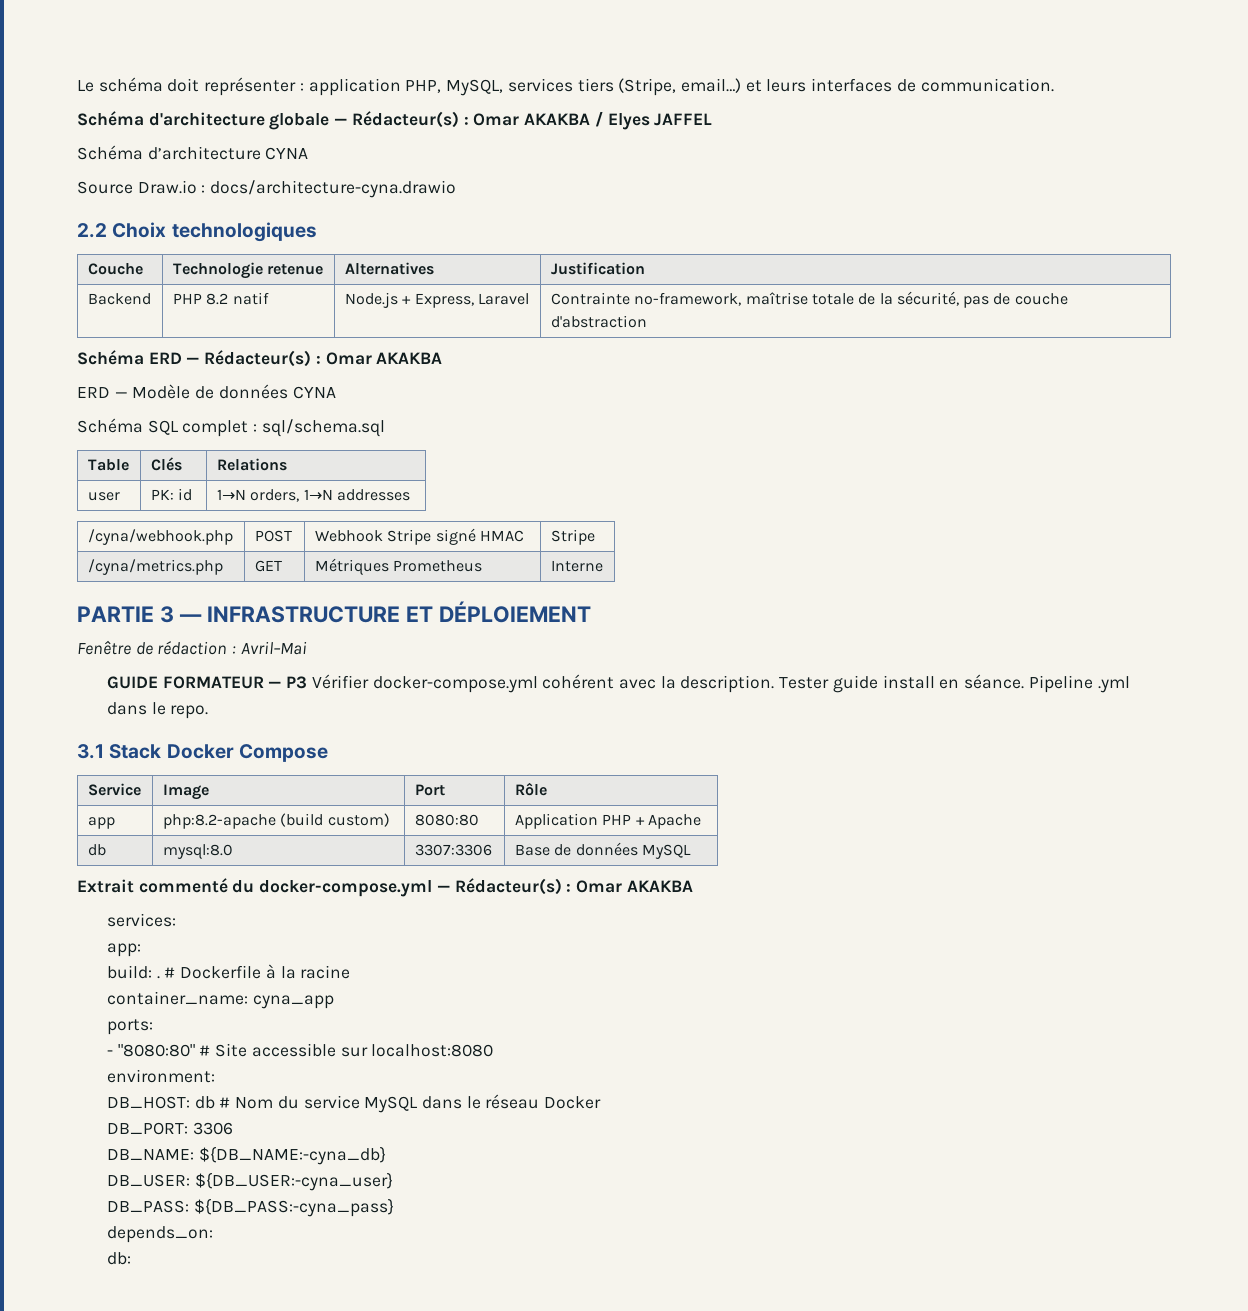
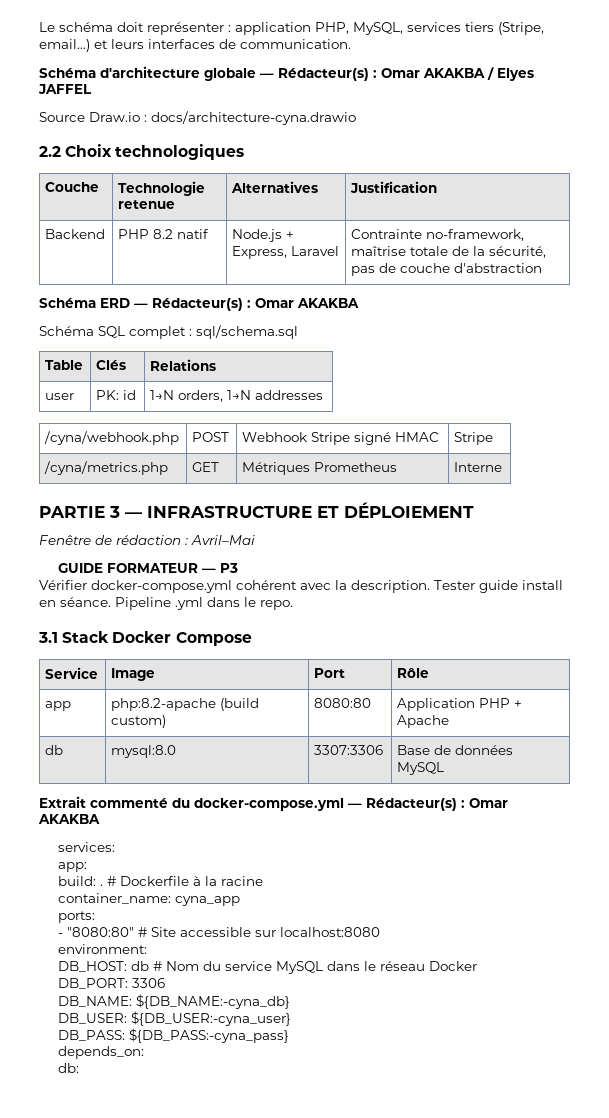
[77,145,309,160] // Schéma d’architecture CYNA -> (92, 89) none
[77,384,336,399] // ERD — Modèle de données CYNA -> (359, 303) none
(308, 682) none -> (239, 568) //

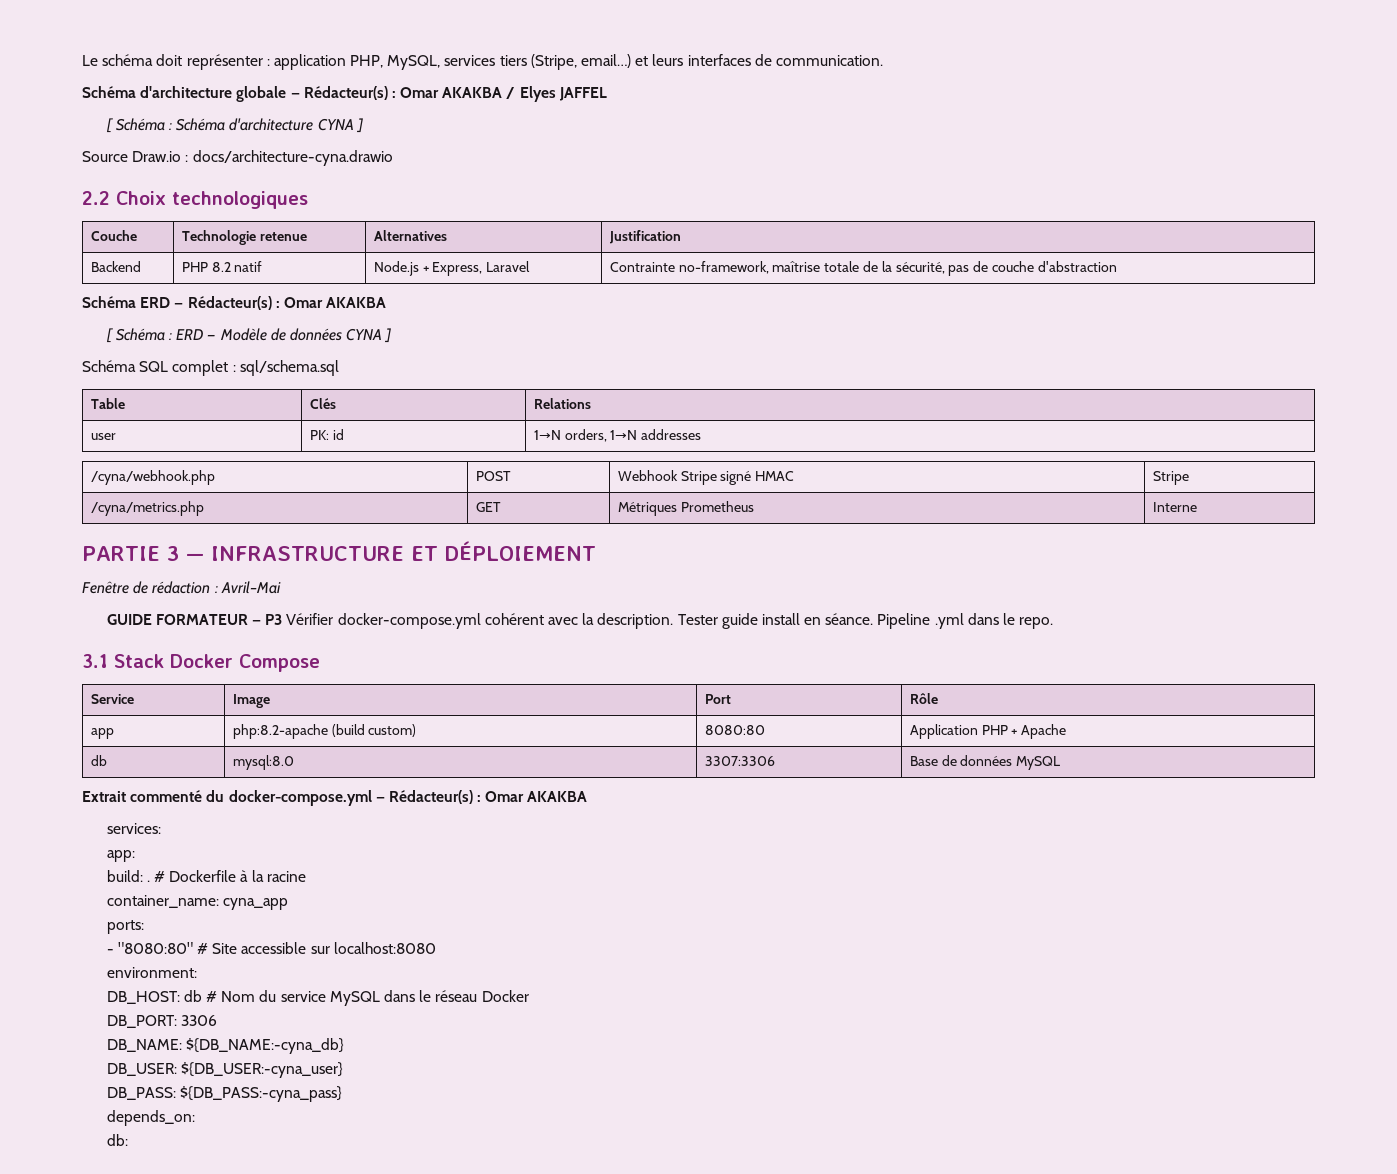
(92, 89) none -> [105,118,363,133] // [ Schéma : Schéma d'architecture CYNA ]
(359, 303) none -> [105,328,392,343] // [ Schéma : ERD — Modèle de données CYNA ]
(239, 568) // -> (283, 619) none

